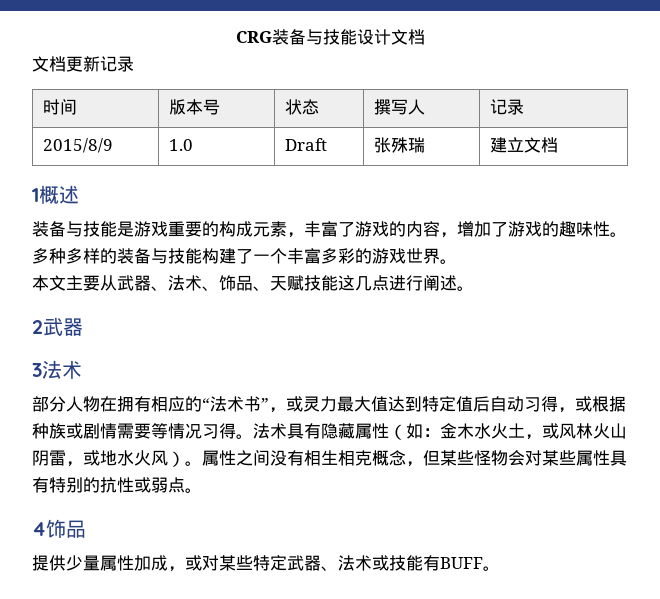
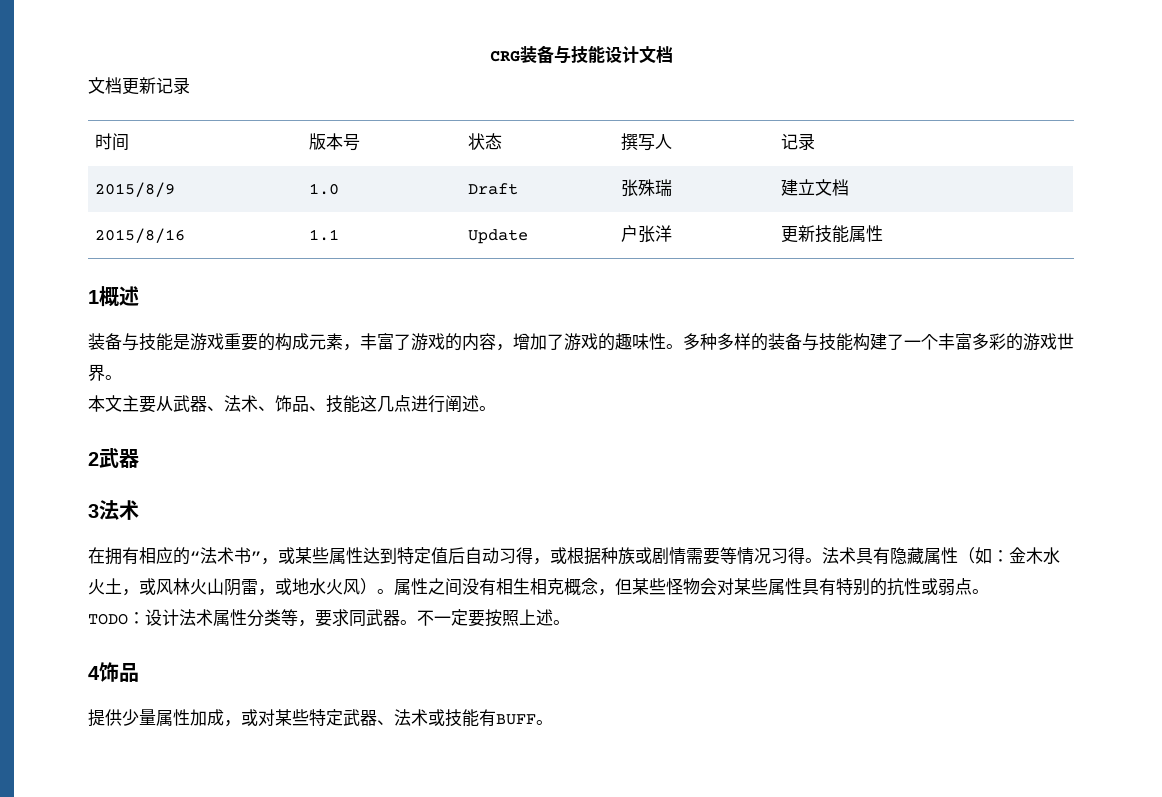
(559, 145) none -> [95,228,186,243] [309,229,340,241] [468,229,529,244] [621,225,673,243] [781,225,884,243] // 2015/8/16 | 1.1 | Update | 户张洋 | 更新技能属性
[270,275,304,291] 天赋 -> (326, 408) none
[32,396,100,412] 部分人物 -> (139, 510) none
[303,396,388,412] 灵力最大值 -> [295,547,363,564] 某些属性
(202, 490) none -> [88,609,570,627] // TODO：设计法术属性分类等，要求同武器。不一定要按照上述。

